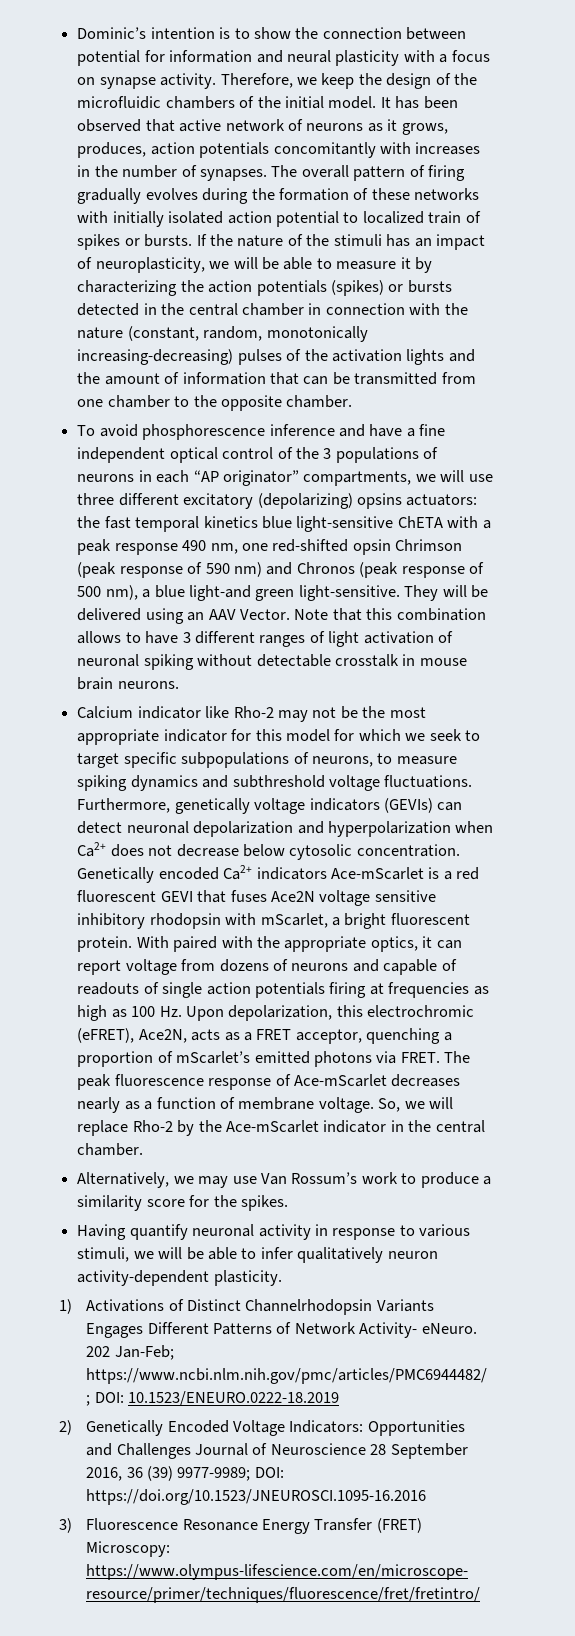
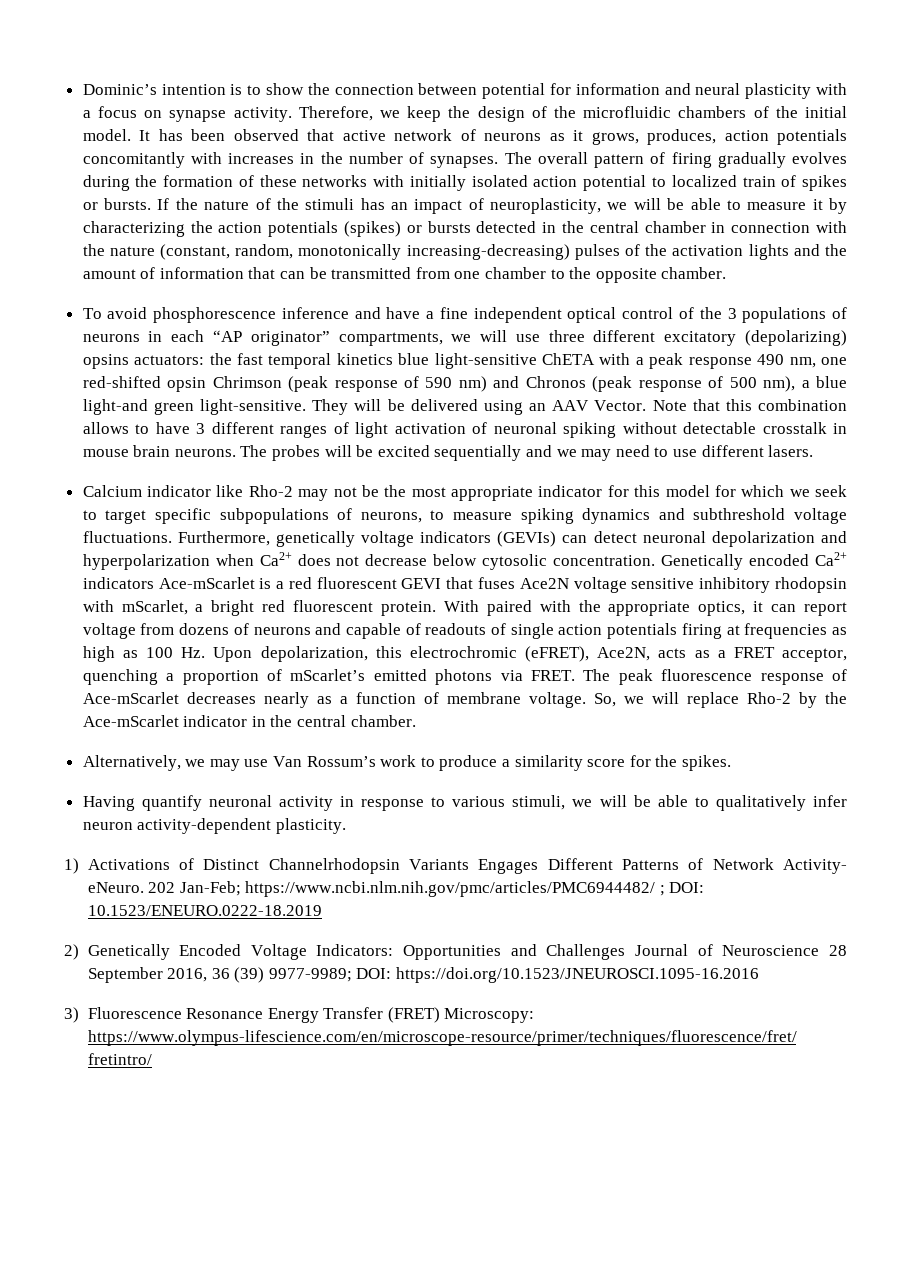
(179, 685) none -> [240,445,814,461] The probes will be excited sequentially and we may need to use different lasers.
(387, 921) none -> [262,600,286,612] red
[260,1247,384,1263] infer qualitatively -> [715,795,848,811] qualitatively infer

